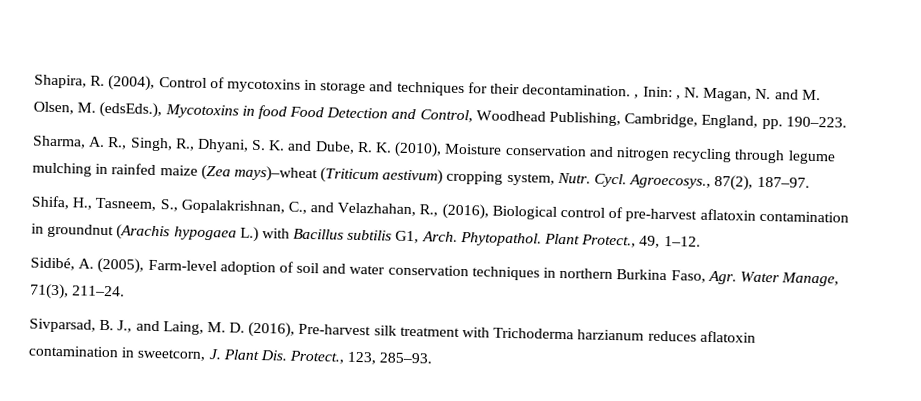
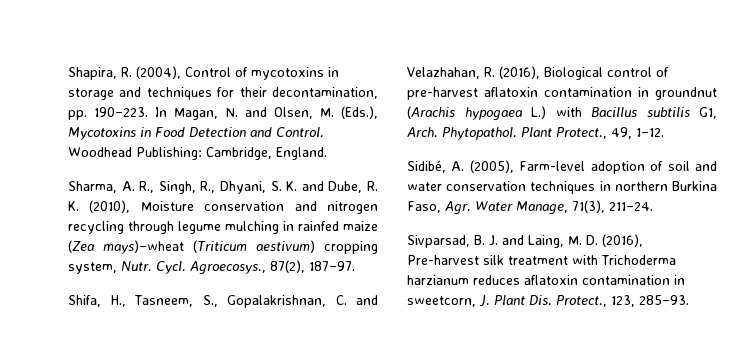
[522,84,700,100] decontamination. , Inin: , N. -> [272,87,378,99] [68,107,168,120] decontamination, pp. 190–223. In
[801,89,821,101] M. -> (267, 112) none
[99,101,163,119] (edsEds.), -> [341,106,378,119] (Eds.),
[257,104,287,120] food -> (151, 132) none
[419,109,847,130] Control, Woodhead Publishing, Cambridge, England, pp. 190–223. -> [276,127,324,138] [68,147,327,160] Control. Woodhead Publishing: Cambridge, England.
[287,201,307,214] C., -> [335,295,347,305] C.
[419,204,439,217] R., -> [484,67,495,77] R.
[117,320,133,333] J., -> [489,235,498,246] J.

